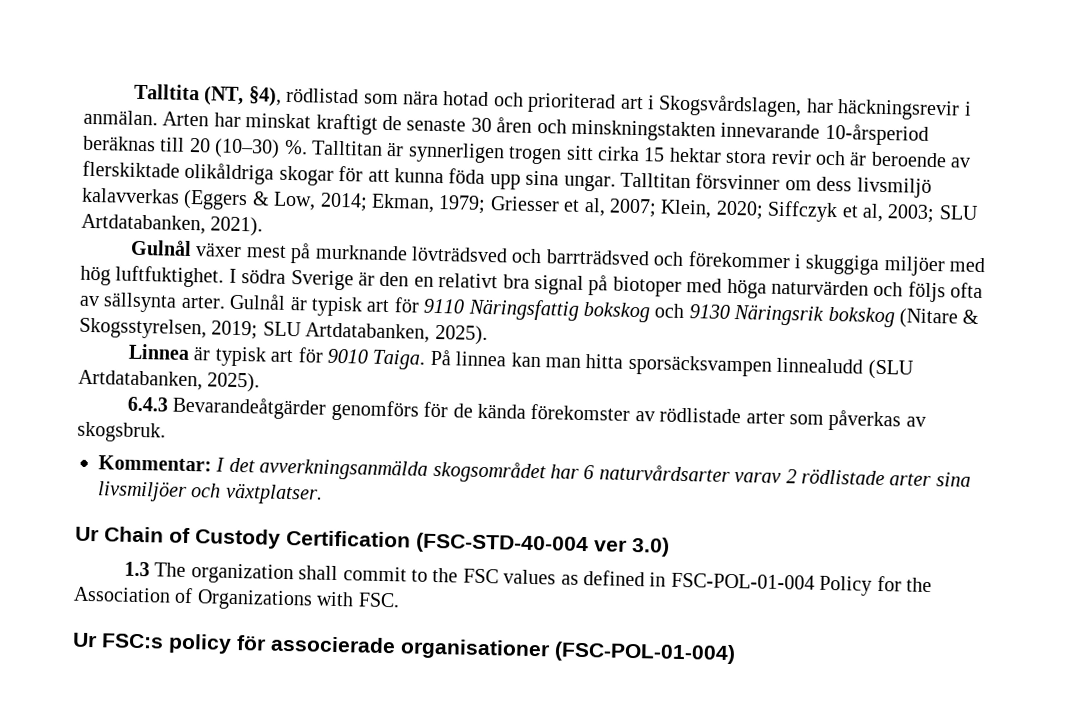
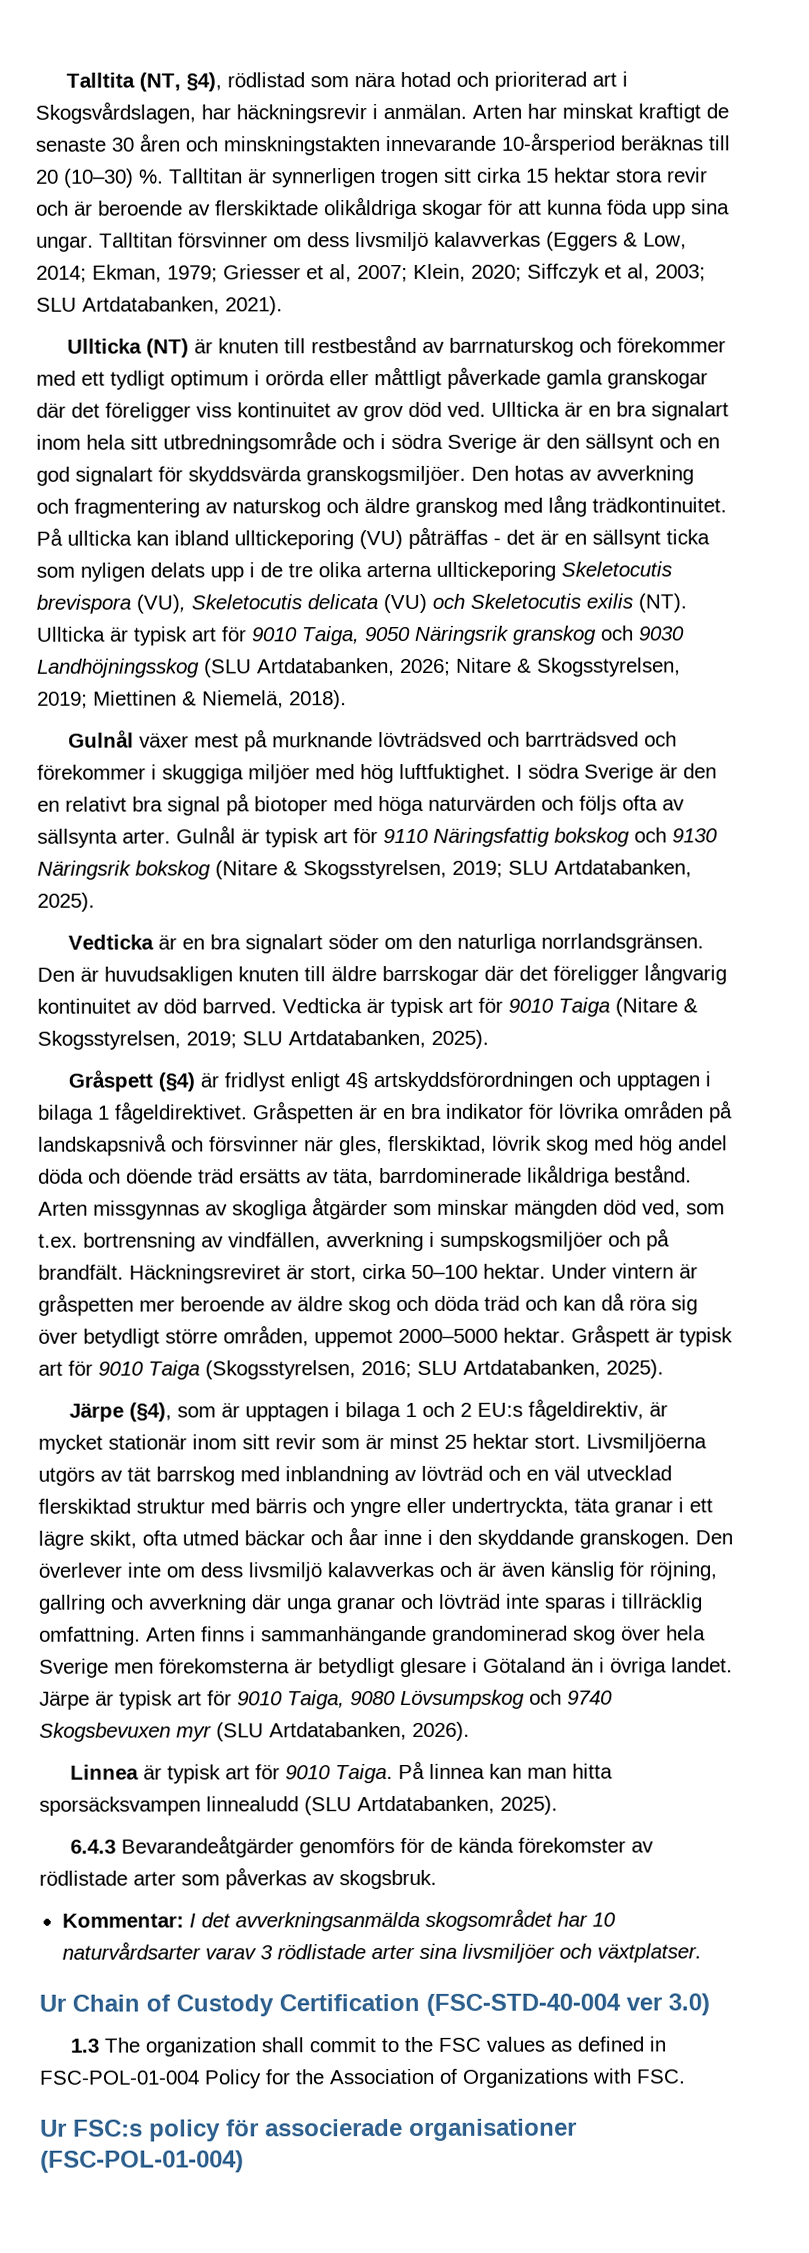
(264, 226) none -> [66,334,726,358] [36,366,708,390] [36,401,729,422] [36,431,720,454] [36,465,694,486] [36,494,727,518] [36,526,710,550] [36,561,672,582] [36,593,687,614] [36,625,684,646] [37,657,681,678] [37,690,347,710] // Ullticka (NT) är knuten till restbestånd av barrnaturskog och förekommer med ett tydligt optimum i orörda eller måttligt påverkade gamla granskogar där det föreligger viss kontinuitet av grov död ved. Ullticka är en bra signalart inom hela sitt utbredningsområde och i södra Sverige är den sällsynt och en god signalart för skyddsvärda granskogsmiljöer. Den hotas av avverkning och fragmentering av naturskog och äldre granskog med lång trädkontinuitet. På ullticka kan ibland ulltickeporing (VU) påträffas - det är en sällsynt ticka som nyligen delats upp i de tre olika arterna ulltickeporing Skeletocutis brevispora (VU), Skeletocutis delicata (VU) och Skeletocutis exilis (NT). Ullticka är typisk art för 9010 Taiga, 9050 Näringsrik granskog och 9030 Landhöjningsskog (SLU Artdatabanken, 2026; Nitare & Skogsstyrelsen, 2019; Miettinen & Niemelä, 2018).
(488, 335) none -> [67,933,704,954] [37,962,727,986] [37,997,698,1018] [37,1029,489,1050] [67,1070,711,1092] [37,1100,732,1124] [38,1133,728,1156] [38,1164,692,1187] [38,1197,725,1220] [38,1228,670,1252] [38,1263,698,1284] [38,1292,698,1316] [38,1324,733,1348] [38,1359,664,1380] [68,1398,668,1422] [38,1433,707,1454] [38,1465,672,1486] [38,1497,713,1518] [38,1527,733,1550] [38,1561,717,1582] [38,1593,703,1614] [39,1625,706,1646] [39,1657,733,1678] [39,1689,613,1710] [39,1721,470,1742] // Vedticka är en bra signalart söder om den naturliga norrlandsgränsen. Den är huvudsakligen knuten till äldre barrskogar där det föreligger långvarig kontinuitet av död barrved. Vedticka är typisk art för 9010 Taiga (Nitare & Skogsstyrelsen, 2019; SLU Artdatabanken, 2025). // Gråspett (§4) är fridlyst enligt 4§ artskyddsförordningen och upptagen i bilaga 1 fågeldirektivet. Gråspetten är en bra indikator för lövrika områden på landskapsnivå och försvinner när gles, flerskiktad, lövrik skog med hög andel döda och döende träd ersätts av täta, barrdominerade likåldriga bestånd. Arten missgynnas av skogliga åtgärder som minskar mängden död ved, som t.ex. bortrensning av vindfällen, avverkning i sumpskogsmiljöer och på brandfält. Häckningsreviret är stort, cirka 50–100 hektar. Under vintern är gråspetten mer beroende av äldre skog och döda träd och kan då röra sig över betydligt större områden, uppemot 2000–5000 hektar. Gråspett är typisk art för 9010 Taiga (Skogsstyrelsen, 2016; SLU Artdatabanken, 2025). // Järpe (§4), som är upptagen i bilaga 1 och 2 EU:s fågeldirektiv, är mycket stationär inom sitt revir som är minst 25 hektar stort. Livsmiljöerna utgörs av tät barrskog med inblandning av lövträd och en väl utvecklad flerskiktad struktur med bärris och yngre eller undertryckta, täta granar i ett lägre skikt, ofta utmed bäckar och åar inne i den skyddande granskogen. Den överlever inte om dess livsmiljö kalavverkas och är även känslig för röjning, gallring och avverkning där unga granar och lövträd inte sparas i tillräcklig omfattning. Arten finns i sammanhängande grandominerad skog över hela Sverige men förekomsterna är betydligt glesare i Götaland än i övriga landet. Järpe är typisk art för 9010 Taiga, 9080 Lövsumpskog och 9740 Skogsbevuxen myr (SLU Artdatabanken, 2026).
[583,464,595,480] 6 -> [591,1912,616,1927] 10
[785,469,797,484] 2 -> [259,1945,273,1960] 3

